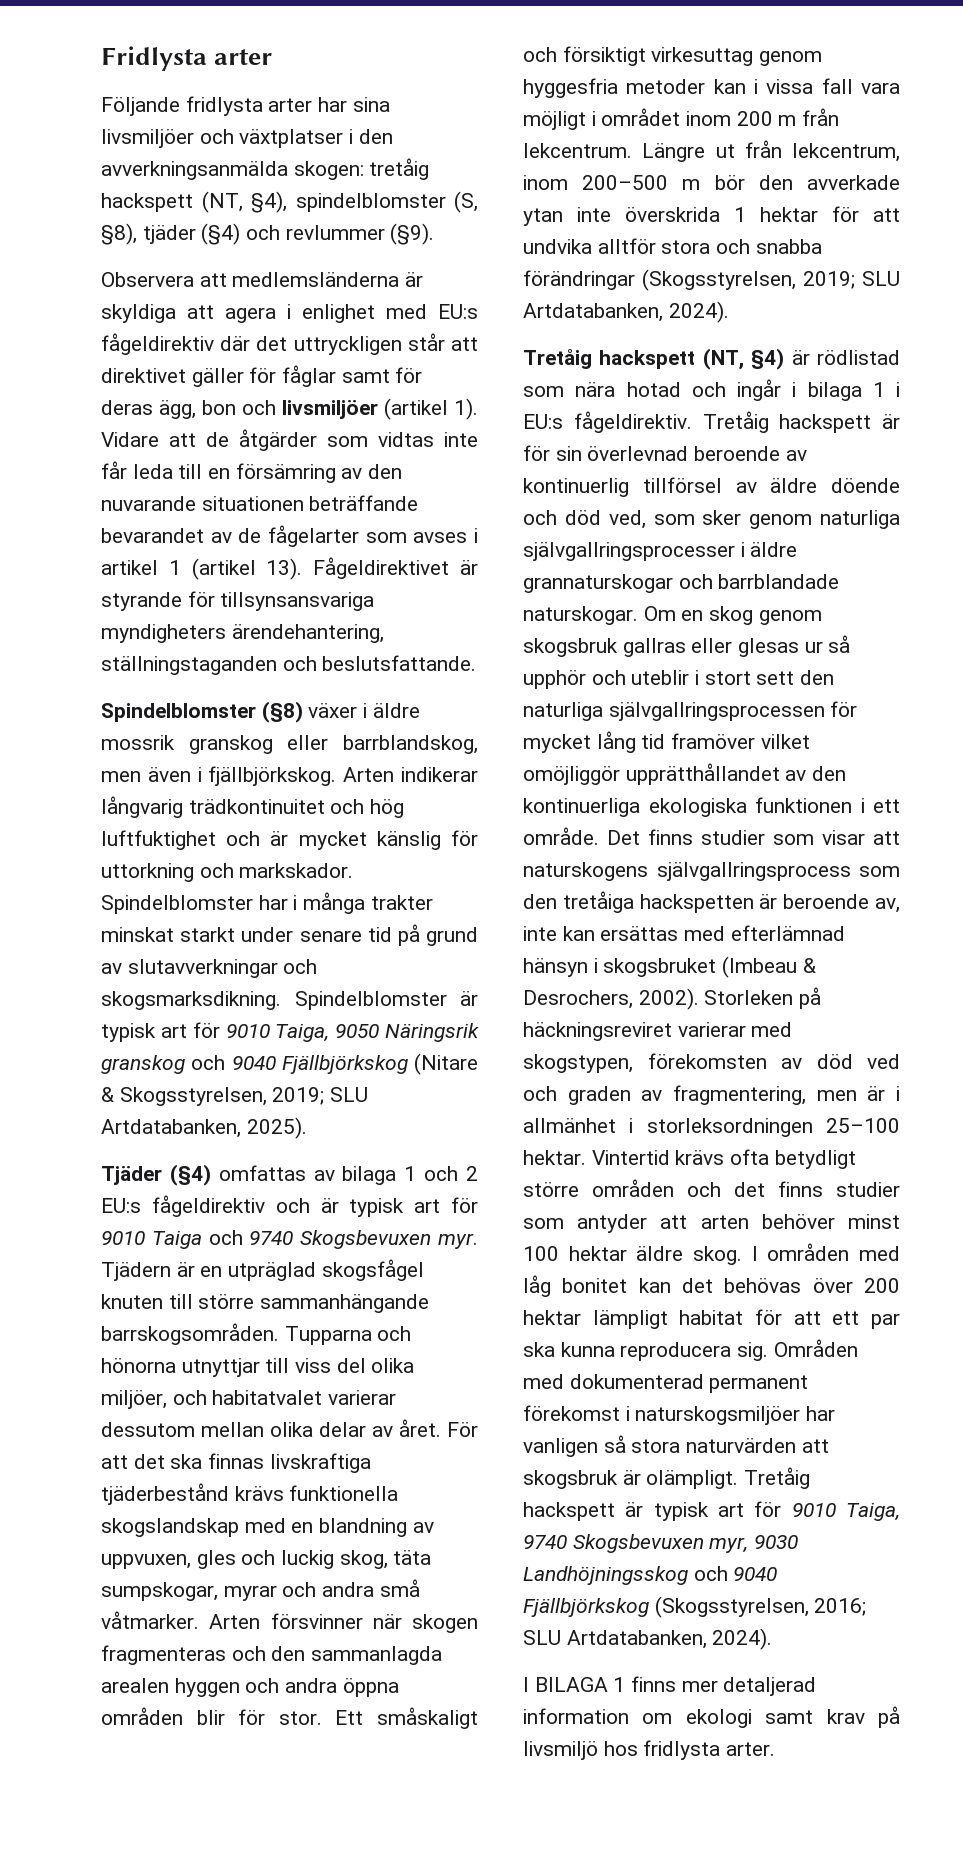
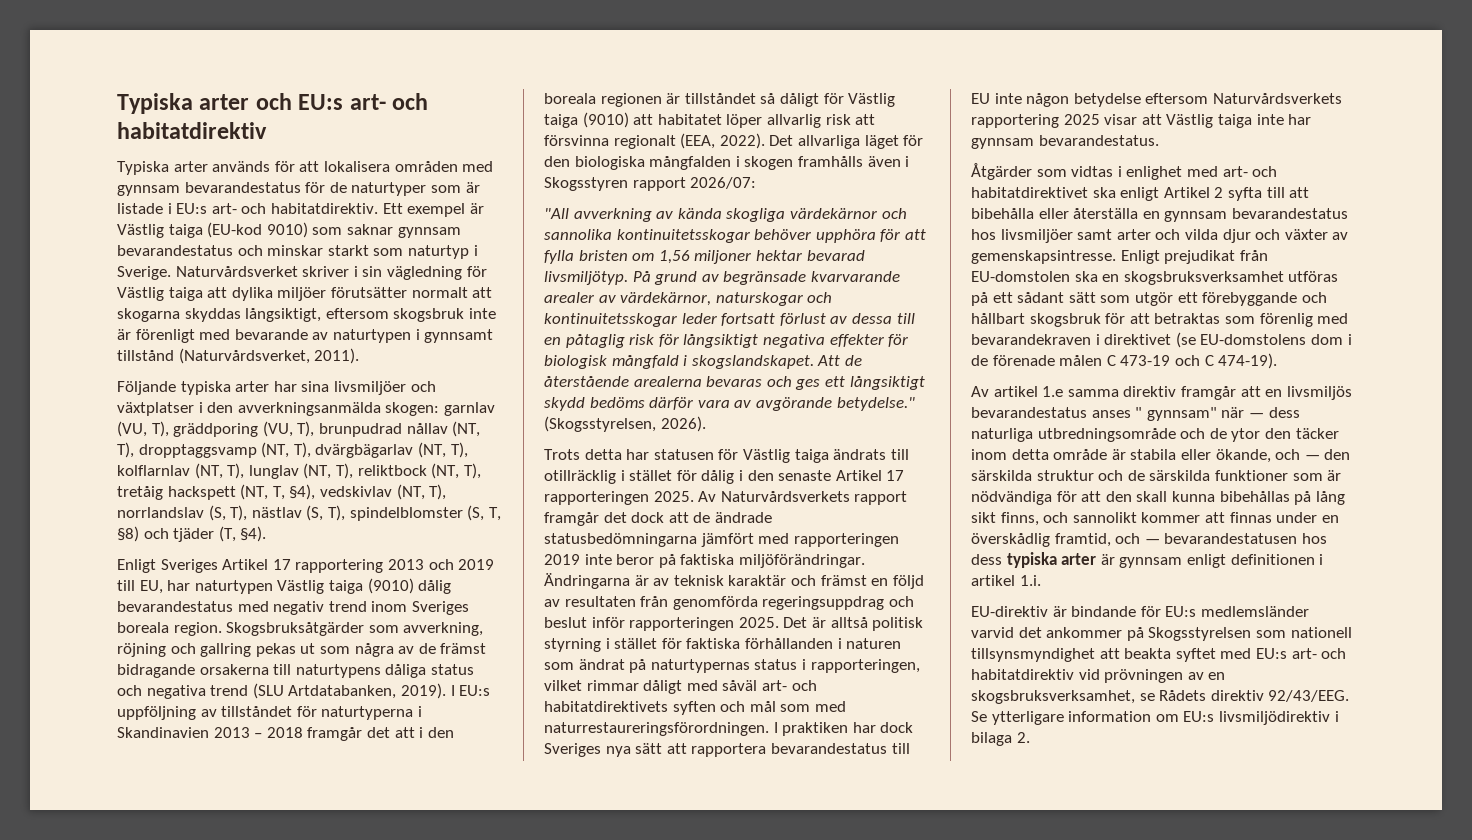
[101,46,273,71] Fridlysta arter -> [117,93,429,114] [117,122,267,139] [117,161,494,175] [117,182,480,196] [117,203,484,217] [117,222,461,238] [117,245,478,259] [117,266,487,280] [117,287,493,301] [117,308,496,322] [117,329,494,343] [117,348,360,364] Typiska arter och EU:s art- och habitatdirektiv // Typiska arter används för att lokalisera områden med gynnsam bevarandestatus för de naturtyper som är listade i EU:s art- och habitatdirektiv. Ett exempel är Västlig taiga (EU-kod 9010) som saknar gynnsam bevarandestatus och minskar starkt som naturtyp i Sverige. Naturvårdsverket skriver i sin vägledning för Västlig taiga att dylika miljöer förutsätter normalt att skogarna skyddas långsiktigt, eftersom skogsbruk inte är förenligt med bevarande av naturtypen i gynnsamt tillstånd (Naturvårdsverket, 2011).
[185,96,263,116] fridlysta -> [180,381,231,395] typiska
[369,158,430,180] [101,191,478,213] [101,223,435,245] [101,272,424,287] [101,304,478,323] [101,333,478,355] [101,365,423,387] [101,398,478,420] [101,429,478,451] [101,461,403,483] [101,495,419,511] [101,525,479,547] [101,557,478,580] [101,591,375,611] [101,624,384,643] [101,655,477,675] [101,701,420,723] [101,735,478,754] [101,766,479,786] [101,796,405,818] [101,830,478,850] [101,863,354,882] [101,892,433,914] [101,924,479,946] [101,959,318,978] [101,991,478,1010] [101,1022,480,1042] [101,1053,478,1075] [101,1087,369,1106] [101,1117,307,1139] [101,1164,478,1186] [101,1195,478,1217] [101,1230,478,1249] [101,1259,424,1281] [101,1294,430,1313] [101,1323,412,1345] [101,1358,415,1377] [101,1390,397,1409] [101,1419,478,1437] [101,1453,371,1473] [101,1483,399,1505] [101,1518,434,1537] [101,1550,432,1569] [101,1579,420,1601] [101,1611,478,1633] [101,1645,443,1665] [101,1678,399,1697] [101,1707,478,1729] [523,46,823,66] [523,78,900,98] [523,108,840,130] [523,140,900,162] [523,175,900,190] [523,206,900,226] [523,238,822,254] [523,269,900,291] [523,301,729,323] [523,348,900,370] [523,379,900,401] [523,411,900,433] [523,445,807,461] [523,477,900,497] [523,510,900,529] [523,542,798,561] [523,574,840,593] [523,606,822,625] [523,635,851,657] [523,670,835,689] [523,701,858,721] [523,731,810,753] [523,763,847,785] [523,797,900,817] [523,827,900,845] [523,862,900,881] [523,891,900,913] [523,925,845,941] [523,956,816,978] [523,987,822,1010] [523,1022,793,1041] [523,1053,900,1073] [523,1085,900,1105] [523,1118,900,1137] [523,1149,856,1169] [523,1179,900,1197] [523,1214,900,1233] [523,1243,900,1265] [523,1275,900,1297] [523,1309,900,1329] [523,1339,858,1361] [523,1374,809,1393] [523,1405,836,1425] [523,1435,829,1457] [523,1467,811,1489] [523,1501,900,1521] [523,1534,799,1553] [523,1566,778,1585] [523,1596,867,1618] [523,1628,773,1650] [523,1676,817,1696] [523,1706,900,1728] [523,1740,776,1760] tretåig hackspett (NT, §4), spindelblomster (S, §8), tjäder (§4) och revlummer (§9). // Observera att medlemsländerna är skyldiga att agera i enlighet med EU:s fågeldirektiv där det uttryckligen står att direktivet gäller för fåglar samt för deras ägg, bon och livsmiljöer (artikel 1). Vidare att de åtgärder som vidtas inte får leda till en försämring av den nuvarande situationen beträffande bevarandet av de fågelarter som avses i artikel 1 (artikel 13). Fågeldirektivet är styrande för tillsynsansvariga myndigheters ärendehantering, ställningstaganden och beslutsfattande. // Spindelblomster (§8) växer i äldre mossrik granskog eller barrblandskog, men även i fjällbjörkskog. Arten indikerar långvarig trädkontinuitet och hög luftfuktighet och är mycket känslig för uttorkning och markskador. Spindelblomster har i många trakter minskat starkt under senare tid på grund av slutavverkningar och skogsmarksdikning. Spindelblomster är typisk art för 9010 Taiga, 9050 Näringsrik granskog och 9040 Fjällbjörkskog (Nitare & Skogsstyrelsen, 2019; SLU Artdatabanken, 2025). // Tjäder (§4) omfattas av bilaga 1 och 2 EU:s fågeldirektiv och är typisk art för 9010 Taiga och 9740 Skogsbevuxen myr. Tjädern är en utpräglad skogsfågel knuten till större sammanhängande barrskogsområden. Tupparna och hönorna utnyttjar till viss del olika miljöer, och habitatvalet varierar dessutom mellan olika delar av året. För att det ska finnas livskraftiga tjäderbestånd krävs funktionella skogslandskap med en blandning av uppvuxen, gles och luckig skog, täta sumpskogar, myrar och andra små våtmarker. Arten försvinner när skogen fragmenteras och den sammanlagda arealen hyggen och andra öppna områden blir för stor. Ett småskaligt och försiktigt virkesuttag genom hyggesfria metoder kan i vissa fall vara möjligt i området inom 200 m från lekcentrum. Längre ut från lekcentrum, inom 200–500 m bör den avverkade ytan inte överskrida 1 hektar för att undvika alltför stora och snabba förändringar (Skogsstyrelsen, 2019; SLU Artdatabanken, 2024). // Tretåig hackspett (NT, §4) är rödlistad som nära hotad och ingår i bilaga 1 i EU:s fågeldirektiv. Tretåig hackspett är för sin överlevnad beroende av kontinuerlig tillförsel av äldre döende och död ved, som sker genom naturliga självgallringsprocesser i äldre grannaturskogar och barrblandade naturskogar. Om en skog genom skogsbruk gallras eller glesas ur så upphör och uteblir i stort sett den naturliga självgallringsprocessen för mycket lång tid framöver vilket omöjliggör upprätthållandet av den kontinuerliga ekologiska funktionen i ett område. Det finns studier som visar att naturskogens självgallringsprocess som den tretåiga hackspetten är beroende av, inte kan ersättas med efterlämnad hänsyn i skogsbruket (Imbeau & Desrochers, 2002). Storleken på häckningsreviret varierar med skogstypen, förekomsten av död ved och graden av fragmentering, men är i allmänhet i storleksordningen 25–100 hektar. Vintertid krävs ofta betydligt större områden och det finns studier som antyder att arten behöver minst 100 hektar äldre skog. I områden med låg bonitet kan det behövas över 200 hektar lämpligt habitat för att ett par ska kunna reproducera sig. Områden med dokumenterad permanent förekomst i naturskogsmiljöer har vanligen så stora naturvärden att skogsbruk är olämpligt. Tretåig hackspett är typisk art för 9010 Taiga, 9740 Skogsbevuxen myr, 9030 Landhöjningsskog och 9040 Fjällbjörkskog (Skogsstyrelsen, 2016; SLU Artdatabanken, 2024). // I BILAGA 1 finns mer detaljerad information om ekologi samt krav på livsmiljö hos fridlysta arter. -> [443,402,495,416] [117,421,481,437] [117,442,468,458] [117,463,481,479] [117,484,447,500] [117,505,501,521] [117,526,267,542] [117,559,495,573] [117,578,452,594] [117,601,469,615] [117,622,484,636] [117,643,487,657] [117,664,474,678] [117,683,491,699] [117,706,422,720] [117,727,454,741] [544,93,896,107] [544,112,876,128] [544,133,924,149] [544,156,910,170] [544,177,757,191] [544,208,907,222] [544,229,926,243] [544,250,865,264] [544,271,900,285] [544,292,833,306] [544,313,915,327] [544,334,909,348] [544,355,862,369] [544,376,925,390] [544,397,915,411] [544,416,706,432] [544,449,909,463] [544,470,905,484] [544,491,908,505] [544,512,772,526] [544,533,899,547] [544,554,865,568] [544,573,924,589] [544,596,914,610] [544,617,924,631] [544,638,902,652] [544,659,920,673] [544,680,817,694] [544,701,846,715] [544,722,914,736] [544,743,910,757] [971,93,1342,107] [971,114,1312,128] [971,135,1159,149] [971,163,1278,180] [971,187,1310,201] [971,208,1348,222] [971,229,1349,243] [971,250,1268,264] [971,271,1339,285] [971,292,1327,306] [971,313,1349,327] [971,332,1352,348] [971,353,1278,369] [971,386,1352,400] [971,407,1300,421] [971,428,1339,442] [971,449,1351,463] [971,470,1342,481] [971,491,1345,505] [971,512,1339,526] [971,533,1327,547] [971,552,1324,568] [971,575,1041,586] [971,606,1309,617] [971,627,1352,641] [971,648,1347,662] [971,669,1226,683] [971,690,1350,704] [971,711,1339,725] [971,732,1030,746] garnlav (VU, T), gräddporing (VU, T), brunpudrad nållav (NT, T), dropptaggsvamp (NT, T), dvärgbägarlav (NT, T), kolflarnlav (NT, T), lunglav (NT, T), reliktbock (NT, T), tretåig hackspett (NT, T, §4), vedskivlav (NT, T), norrlandslav (S, T), nästlav (S, T), spindelblomster (S, T, §8) och tjäder (T, §4). // Enligt Sveriges Artikel 17 rapportering 2013 och 2019 till EU, har naturtypen Västlig taiga (9010) dålig bevarandestatus med negativ trend inom Sveriges boreala region. Skogsbruksåtgärder som avverkning, röjning och gallring pekas ut som några av de främst bidragande orsakerna till naturtypens dåliga status och negativa trend (SLU Artdatabanken, 2019). I EU:s uppföljning av tillståndet för naturtyperna i Skandinavien 2013 – 2018 framgår det att i den boreala regionen är tillståndet så dåligt för Västlig taiga (9010) att habitatet löper allvarlig risk att försvinna regionalt (EEA, 2022). Det allvarliga läget för den biologiska mångfalden i skogen framhålls även i Skogsstyren rapport 2026/07: // "All avverkning av kända skogliga värdekärnor och sannolika kontinuitetsskogar behöver upphöra för att fylla bristen om 1,56 miljoner hektar bevarad livsmiljötyp. På grund av begränsade kvarvarande arealer av värdekärnor, naturskogar och kontinuitetsskogar leder fortsatt förlust av dessa till en påtaglig risk för långsiktigt negativa effekter för biologisk mångfald i skogslandskapet. Att de återstående arealerna bevaras och ges ett långsiktigt skydd bedöms därför vara av avgörande betydelse." (Skogsstyrelsen, 2026). // Trots detta har statusen för Västlig taiga ändrats till otillräcklig i stället för dålig i den senaste Artikel 17 rapporteringen 2025. Av Naturvårdsverkets rapport framgår det dock att de ändrade statusbedömningarna jämfört med rapporteringen 2019 inte beror på faktiska miljöförändringar. Ändringarna är av teknisk karaktär och främst en följd av resultaten från genomförda regeringsuppdrag och beslut inför rapporteringen 2025. Det är alltså politisk styrning i stället för faktiska förhållanden i naturen som ändrat på naturtypernas status i rapporteringen, vilket rimmar dåligt med såväl art- och habitatdirektivets syften och mål som med naturrestaureringsförordningen. I praktiken har dock Sveriges nya sätt att rapportera bevarandestatus till EU inte någon betydelse eftersom Naturvårdsverkets rapportering 2025 visar att Västlig taiga inte har gynnsam bevarandestatus. // Åtgärder som vidtas i enlighet med art- och habitatdirektivet ska enligt Artikel 2 syfta till att bibehålla eller återställa en gynnsam bevarandestatus hos livsmiljöer samt arter och vilda djur och växter av gemenskapsintresse. Enligt prejudikat från EU-domstolen ska en skogsbruksverksamhet utföras på ett sådant sätt som utgör ett förebyggande och hållbart skogsbruk för att betraktas som förenlig med bevarandekraven i direktivet (se EU-domstolens dom i de förenade målen C 473-19 och C 474-19). // Av artikel 1.e samma direktiv framgår att en livsmiljös bevarandestatus anses " gynnsam" när — dess naturliga utbredningsområde och de ytor den täcker inom detta område är stabila eller ökande, och — den särskilda struktur och de särskilda funktioner som är nödvändiga för att den skall kunna bibehållas på lång sikt finns, och sannolikt kommer att finnas under en överskådlig framtid, och — bevarandestatusen hos dess typiska arter är gynnsam enligt definitionen i artikel 1.i. // EU-direktiv är bindande för EU:s medlemsländer varvid det ankommer på Skogsstyrelsen som nationell tillsynsmyndighet att beakta syftet med EU:s art- och habitatdirektiv vid prövningen av en skogsbruksverksamhet, se Rådets direktiv 92/43/EEG. Se ytterligare information om EU:s livsmiljödirektiv i bilaga 2.

